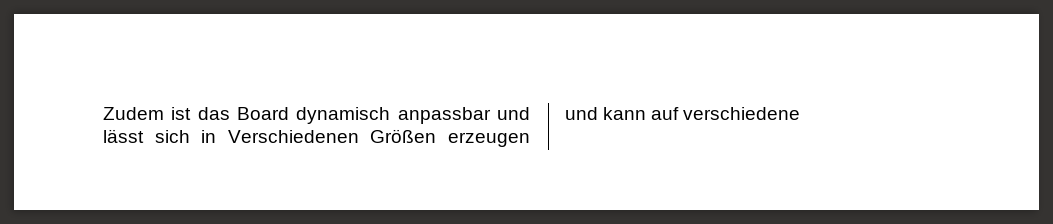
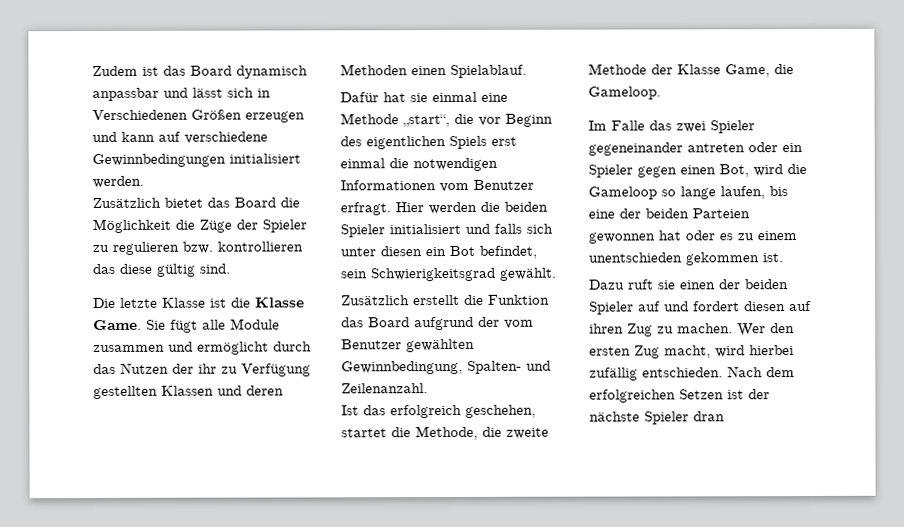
(801, 113) none -> [92,153,301,168] [92,175,144,189] [92,197,300,209] [92,218,307,234] [92,241,303,255] [93,263,231,277] [93,297,305,309] [93,318,280,333] [93,341,312,355] [93,362,311,377] [93,385,284,400] [340,64,527,79] [340,91,508,103] [340,113,553,128] [340,135,517,150] [340,157,498,172] [340,179,534,193] [340,201,548,216] [340,223,553,238] [340,245,537,259] [341,267,557,282] [341,294,550,306] [341,316,534,331] [341,338,475,353] [341,360,551,375] [341,383,428,394] [341,404,536,419] [341,425,549,441] [588,63,794,78] [588,86,661,100] [588,120,755,134] [588,142,803,156] [588,164,807,178] [588,186,788,200] [588,208,750,219] [588,230,797,244] [588,252,783,266] [589,279,789,290] [589,300,812,315] [589,323,795,337] [589,345,794,359] [589,366,795,381] [589,389,770,403] [589,411,725,425] Gewinnbedingungen initialisiert werden. // Zusätzlich bietet das Board die Möglichkeit die Züge der Spieler zu regulieren bzw. kontrollieren das diese gültig sind. // Die letzte Klasse ist die Klasse Game. Sie fügt alle Module zusammen und ermöglicht durch das Nutzen der ihr zu Verfügung gestellten Klassen und deren Methoden einen Spielablauf. // Dafür hat sie einmal eine Methode „start“, die vor Beginn des eigentlichen Spiels erst einmal die notwendigen Informationen vom Benutzer erfragt. Hier werden die beiden Spieler initialisiert und falls sich unter diesen ein Bot befindet, sein Schwierigkeitsgrad gewählt. // Zusätzlich erstellt die Funktion das Board aufgrund der vom Benutzer gewählten Gewinnbedingung, Spalten- und Zeilenanzahl. // Ist das erfolgreich geschehen, startet die Methode, die zweite Methode der Klasse Game, die Gameloop. // Im Falle das zwei Spieler gegeneinander antreten oder ein Spieler gegen einen Bot, wird die Gameloop so lange laufen, bis eine der beiden Parteien gewonnen hat oder es zu einem unentschieden gekommen ist. // Dazu ruft sie einen der beiden Spieler auf und fordert diesen auf ihren Zug zu machen. Wer den ersten Zug macht, wird hierbei zufällig entschieden. Nach dem erfolgreichen Setzen ist der nächste Spieler dran

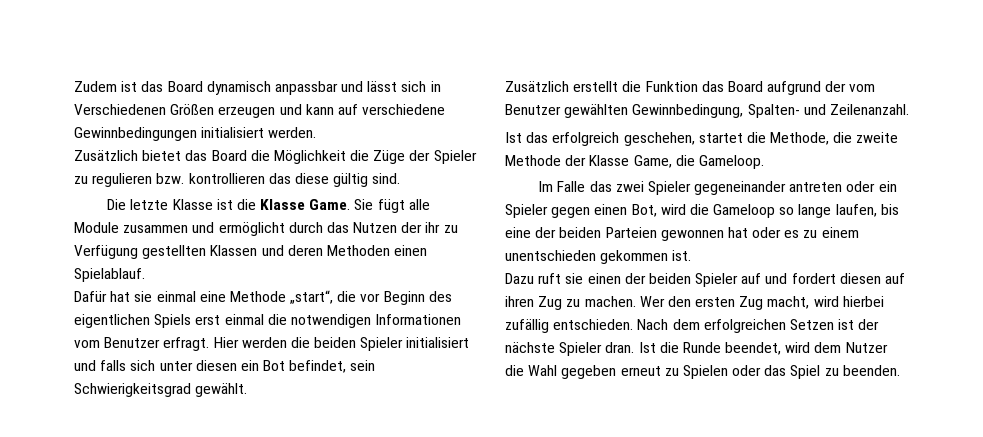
[693,411,725,422] dran -> [605,342,888,355] [505,365,900,379] dran. Ist die Runde beendet, wird dem Nutzer die Wahl gegeben erneut zu Spielen oder das Spiel zu beenden.

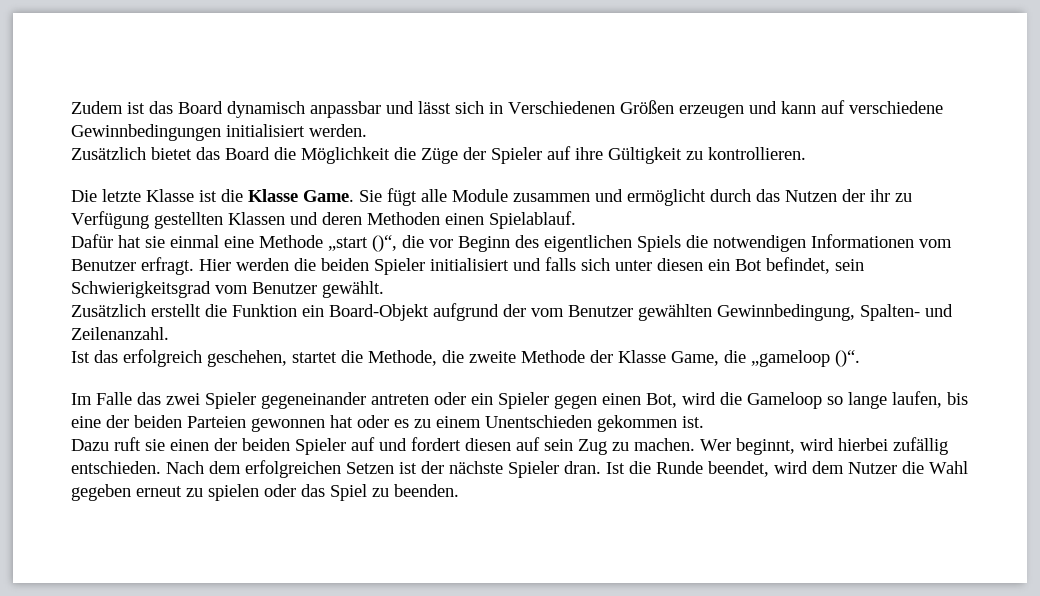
[74,173,401,187] zu regulieren bzw. kontrollieren das diese gültig sind. -> [547,146,806,164] auf ihre Gültigkeit zu kontrollieren.
[290,290,334,304] „start“, -> [328,235,397,252] „start ()“,
[195,314,264,325] erst einmal -> (681, 243) none
(191, 390) none -> [215,282,317,294] vom Benutzer
[701,81,763,92] das Board -> [302,304,429,321] ein Board-Objekt
[698,155,764,169] Gameloop. -> [751,350,860,367] „gameloop ()“.
[505,250,596,261] unentschieden -> [485,415,592,428] Unentschieden
[505,296,534,307] ihren -> [544,439,573,451] sein
[667,296,810,310] den ersten Zug macht, -> [736,438,795,455] beginnt,
[682,365,728,379] Spielen -> [208,484,259,501] spielen

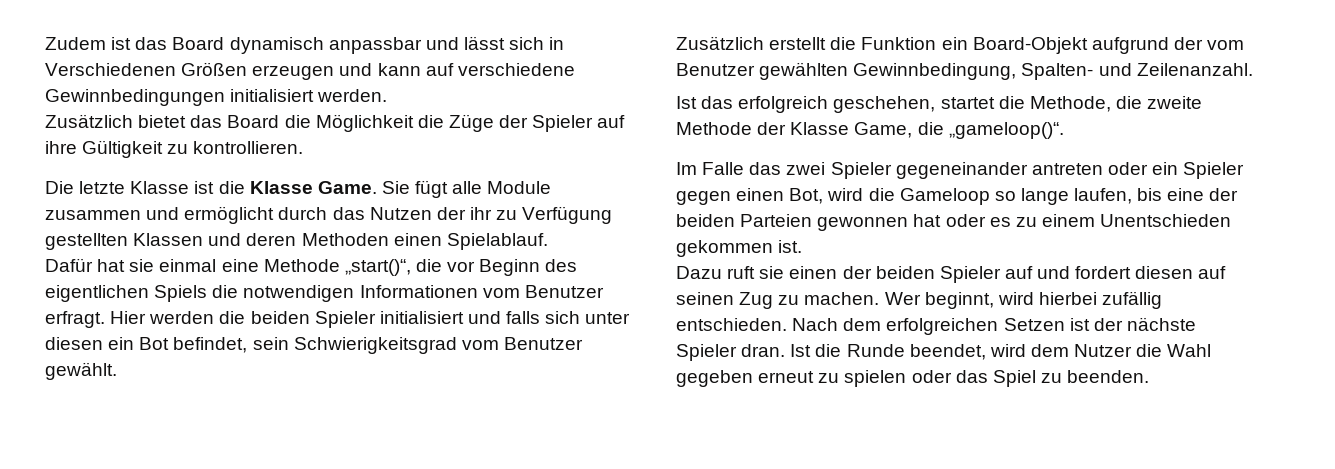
[328,235,397,252] „start ()“, -> [344,259,411,276] „start()“,
[751,350,860,367] „gameloop ()“. -> [948,122,1064,139] „gameloop()“.
[544,439,573,451] sein -> [676,292,734,305] seinen

